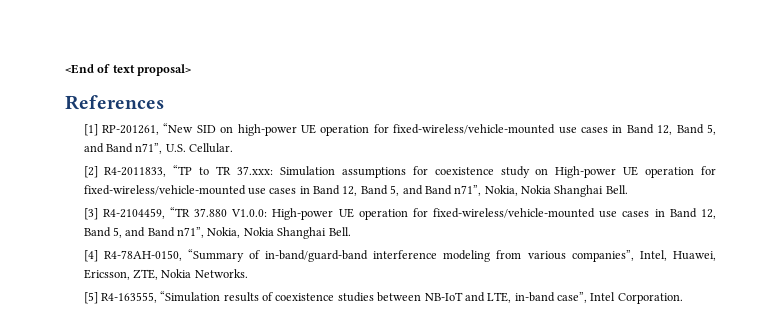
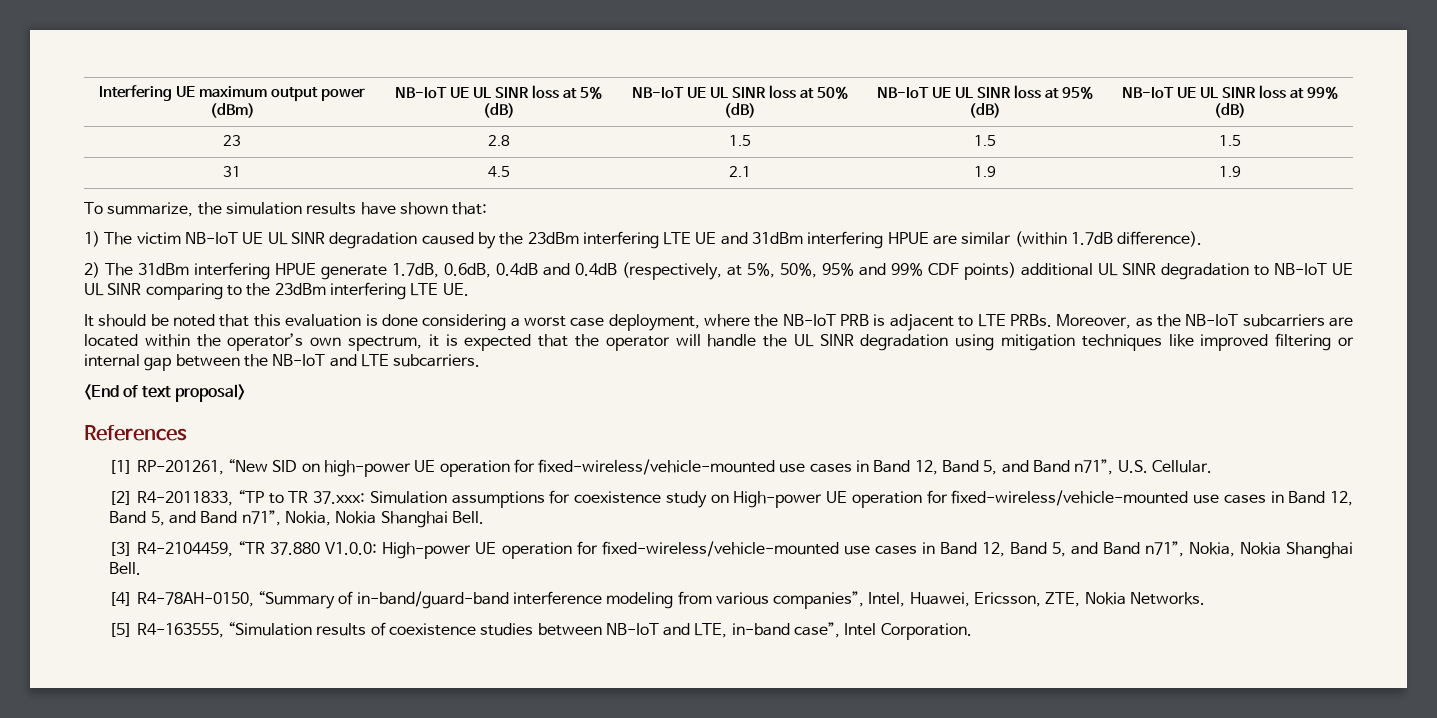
(65, 69) none -> [99,85,365,101] [209,103,255,118] [395,85,602,99] [482,103,515,118] [632,85,848,99] [724,103,756,118] [877,85,1093,99] [969,103,1001,118] [1122,85,1338,99] [1214,103,1246,118] [223,135,241,146] [487,135,510,146] [729,135,751,146] [974,135,996,146] [1219,135,1241,146] [223,166,241,177] [487,166,510,177] [729,166,751,177] [974,166,996,177] [1219,166,1241,177] [84,202,488,217] [84,231,1203,249] [84,262,1353,280] [84,282,469,300] [84,314,1353,331] [84,333,1354,351] [84,354,481,371] Interfering UE maximum output power (dBm) | NB-IoT UE UL SINR loss at 5% (dB) | NB-IoT UE UL SINR loss at 50% (dB) | NB-IoT UE UL SINR loss at 95% (dB) | NB-IoT UE UL SINR loss at 99% (dB) // 23 | 2.8 | 1.5 | 1.5 | 1.5 // 31 | 4.5 | 2.1 | 1.9 | 1.9 // To summarize, the simulation results have shown that: // 1) The victim NB-IoT UE UL SINR degradation caused by the 23dBm interfering LTE UE and 31dBm interfering HPUE are similar (within 1.7dB difference). // 2) The 31dBm interfering HPUE generate 1.7dB, 0.6dB, 0.4dB and 0.4dB (respectively, at 5%, 50%, 95% and 99% CDF points) additional UL SINR degradation to NB-IoT UE UL SINR comparing to the 23dBm interfering LTE UE. // It should be noted that this evaluation is done considering a worst case deployment, where the NB-IoT PRB is adjacent to LTE PRBs. Moreover, as the NB-IoT subcarriers are located within the operator’s own spectrum, it is expected that the operator will handle the UL SINR degradation using mitigation techniques like improved filtering or internal gap between the NB-IoT and LTE subcarriers. //

